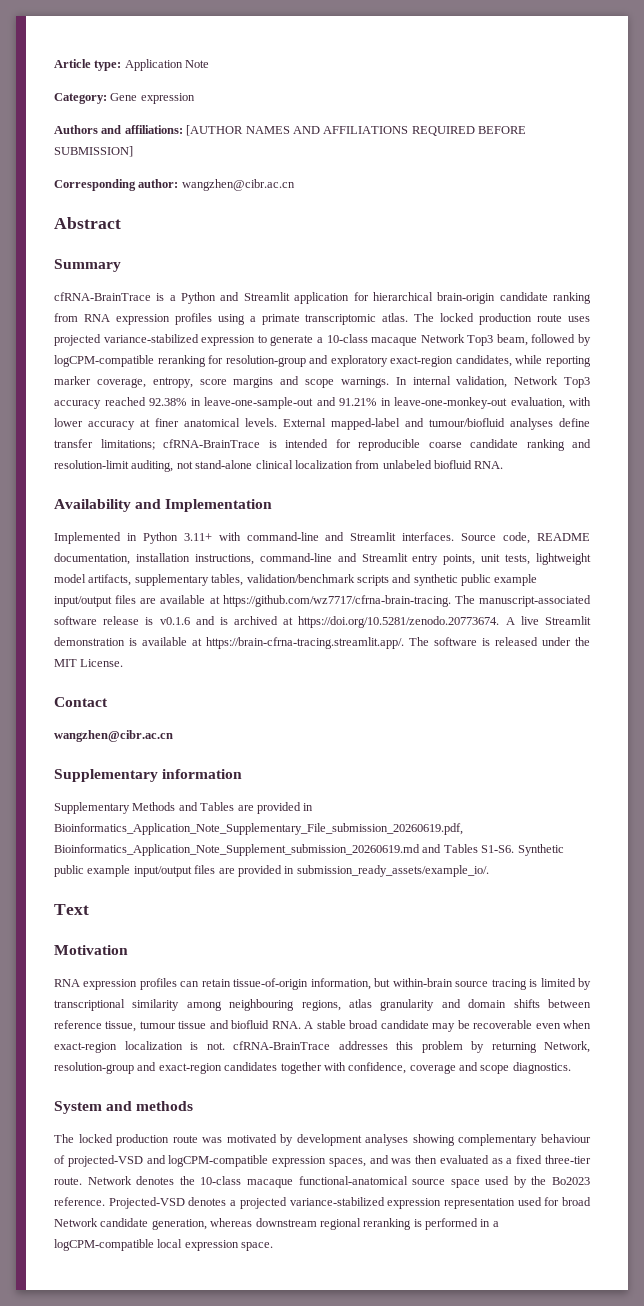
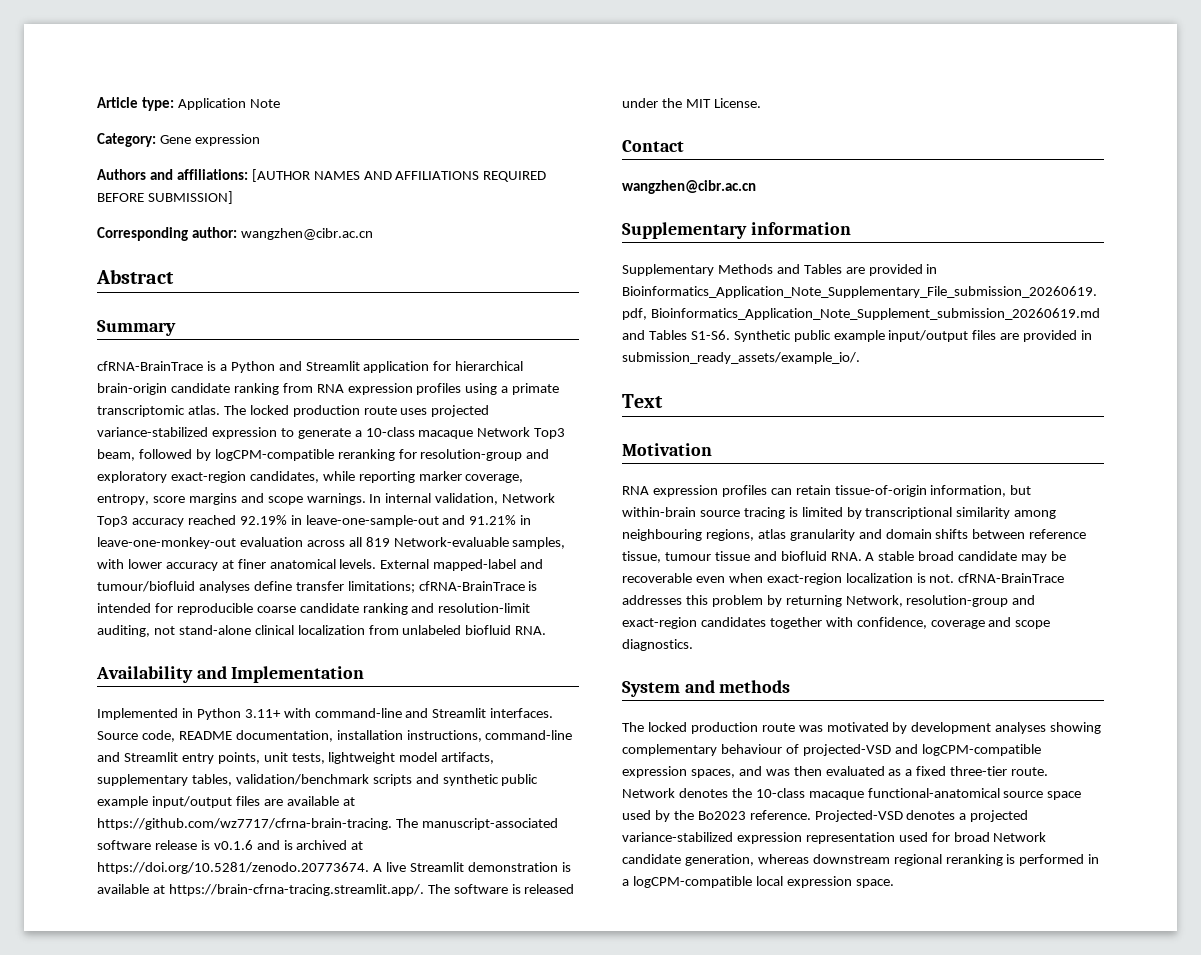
[149,398,186,406] 92.38% -> [239,515,287,525] 92.19%
[510,397,565,409] evaluation, -> [239,537,566,549] evaluation across all 819 Network-evaluable samples,

